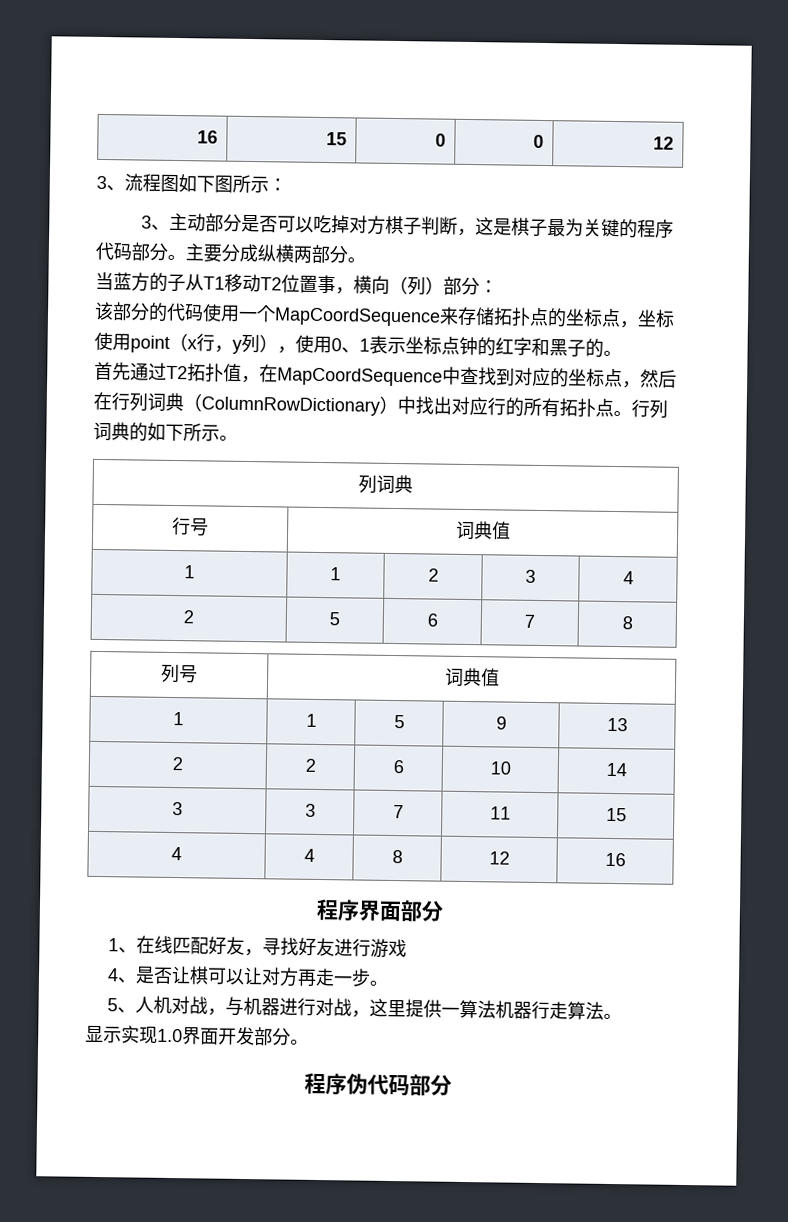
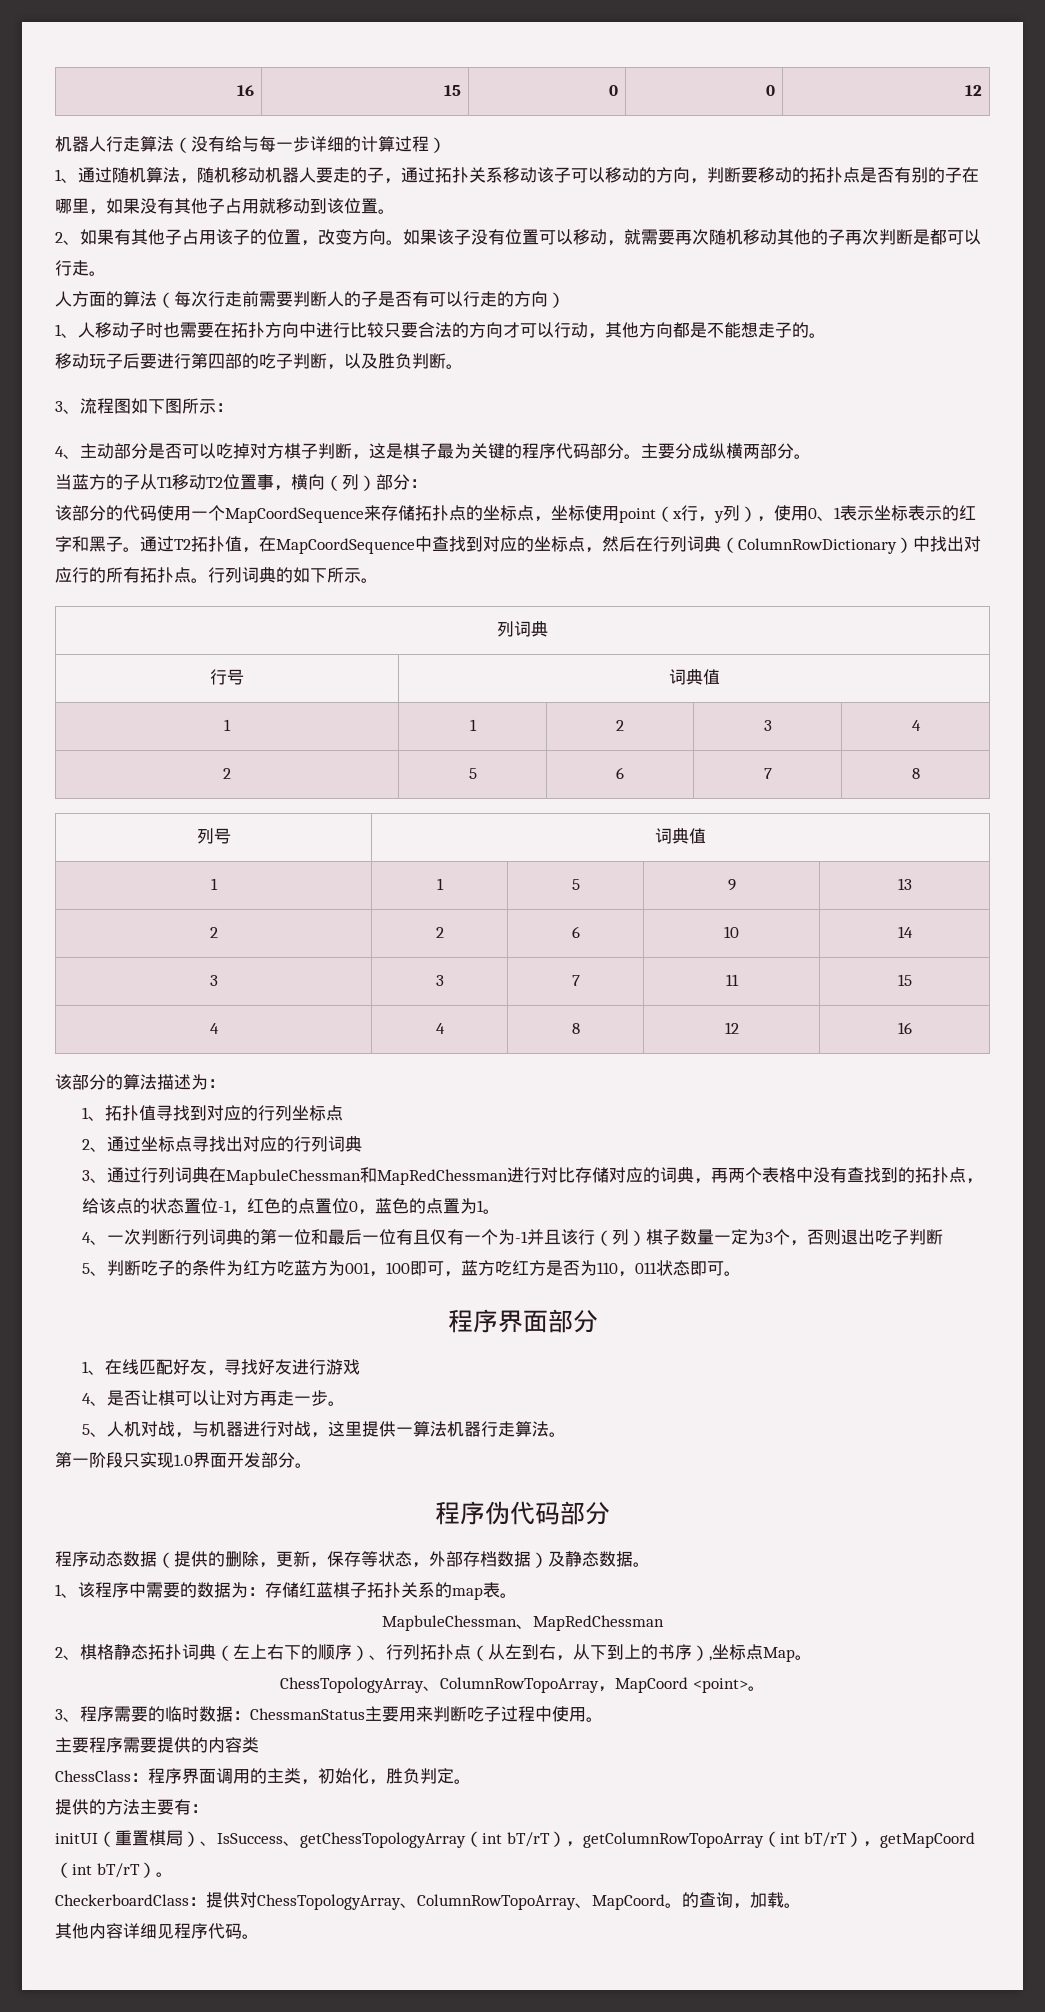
(674, 143) none -> [55,136,446,153] [55,167,979,184] [55,198,395,215] [55,229,981,246] [55,260,106,276] [55,291,565,308] [55,322,826,339] [55,353,463,370] // 机器人行走算法（没有给与每一步详细的计算过程） // 1、通过随机算法，随机移动机器人要走的子，通过拓扑关系移动该子可以移动的方向，判断要移动的拓扑点是否有别的子在哪里，如果没有其他子占用就移动到该位置。 // 2、如果有其他子占用该子的位置，改变方向。如果该子没有位置可以移动，就需要再次随机移动其他的子再次判断是都可以行走。 // 人方面的算法（每次行走前需要判断人的子是否有可以行走的方向） // 1、人移动子时也需要在拓扑方向中进行比较只要合法的方向才可以行动，其他方向都是不能想走子的。 // 移动玩子后要进行第四部的吃子判断，以及胜负判断。
[141,215,153,229] 3 -> [55,446,64,457] 4
[441,336,478,356] 点钟 -> [908,505,942,521] 表示
[585,338,622,358] [94,361,131,381] 的。 // 首先 -> [123,547,140,552] 。
(626, 859) none -> [55,1074,225,1090] [82,1105,344,1121] [82,1136,363,1152] [82,1167,984,1185] [82,1198,501,1215] [82,1229,944,1246] [82,1260,742,1277] // 该部分的算法描述为： // 1、拓扑值寻找到对应的行列坐标点 // 2、通过坐标点寻找出对应的行列词典 // 3、通过行列词典在MapbuleChessman和MapRedChessman进行对比存储对应的词典，再两个表格中没有查找到的拓扑点，给该点的状态置位-1，红色的点置位0，蓝色的点置为1。 // 4、一次判断行列词典的第一位和最后一位有且仅有一个为-1并且该行（列）棋子数量一定为3个，否则退出吃子判断 // 5、判断吃子的条件为红方吃蓝方为001，100即可，蓝方吃红方是否为110，011状态即可。
[85,1025,122,1044] 显示 -> [55,1452,140,1468] 第一阶段只
(452, 1085) none -> [55,1551,650,1568] [55,1582,517,1600] [382,1615,664,1631] [55,1644,812,1662] [280,1677,765,1693] [55,1706,603,1722] [55,1737,259,1753] [55,1768,471,1785] [55,1799,208,1815] [55,1830,976,1848] [55,1862,173,1878] [55,1892,801,1910] [55,1923,259,1939] // 程序动态数据（提供的删除，更新，保存等状态，外部存档数据）及静态数据。 // 1、该程序中需要的数据为：存储红蓝棋子拓扑关系的map表。 // MapbuleChessman、MapRedChessman // 2、棋格静态拓扑词典（左上右下的顺序）、行列拓扑点（从左到右，从下到上的书序）,坐标点Map。 // ChessTopologyArray、ColumnRowTopoArray，MapCoord <point>。 // 3、程序需要的临时数据：ChessmanStatus主要用来判断吃子过程中使用。 // 主要程序需要提供的内容类 // ChessClass：程序界面调用的主类，初始化，胜负判定。 // 提供的方法主要有： // initUI（重置棋局）、IsSuccess、getChessTopologyArray（int bT/rT），getColumnRowTopoArray（int bT/rT），getMapCoord（int bT/rT）。 // CheckerboardClass：提供对ChessTopologyArray、ColumnRowTopoArray、MapCoord。的查询，加载。 // 其他内容详细见程序代码。

